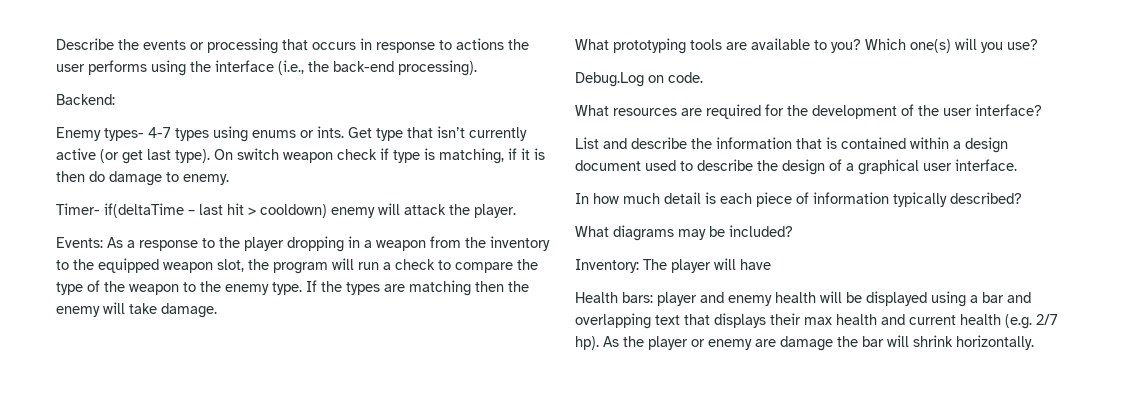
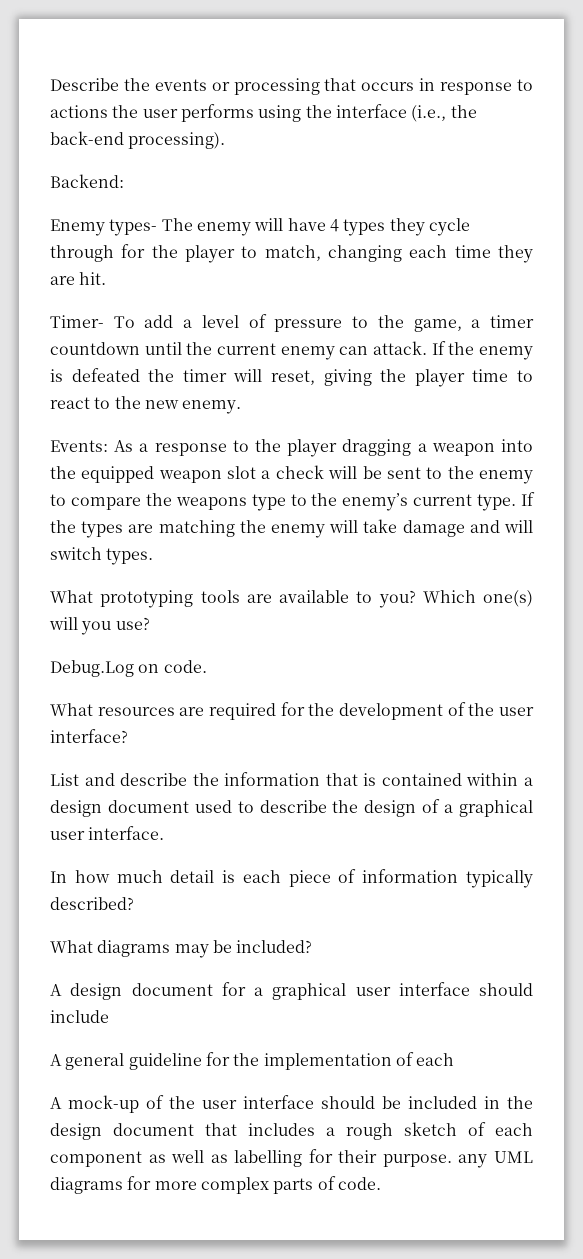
[148,126,527,142] [56,148,545,164] [56,171,229,186] [56,203,516,218] 4-7 types using enums or ints. Get type that isn’t currently active (or get last type). On switch weapon check if type is matching, if it is then do damage to enemy. // Timer- if(deltaTime – last hit > cooldown) enemy will attack the player. -> [161,218,470,236] [50,244,533,263] [50,272,107,285] [50,314,535,332] [50,341,533,360] [50,368,534,387] [50,396,242,414] The enemy will have 4 types they cycle through for the player to match, changing each time they are hit. // Timer- To add a level of pressure to the game, a timer countdown until the current enemy can attack. If the enemy is defeated the timer will reset, giving the player time to react to the new enemy.
[287,236,550,252] [56,258,538,274] [56,280,269,295] dropping in a weapon from the inventory to the equipped weapon slot, the program will run a check to compare the type of the weapon to the enemy -> [342,439,533,456] [50,465,534,484] [50,493,473,511] dragging a weapon into the equipped weapon slot a check will be sent to the enemy to compare the weapons type to the enemy’s current
[475,281,504,292] then -> (235, 528) none
[161,303,217,318] damage. -> [402,520,533,537] [50,547,154,565] damage and will switch types.
[575,258,771,273] [575,291,1031,307] [575,313,1058,329] [575,335,1034,351] Inventory: The player will have // Health bars: player and enemy health will be displayed using a bar and overlapping text that displays their max health and current health (e.g. 2/7 hp). As the player or enemy are damage the bar will shrink horizontally. -> [50,982,533,1000] [50,1010,109,1023] [50,1052,455,1070] [50,1095,533,1113] [50,1122,533,1140] [50,1149,533,1168] [50,1176,381,1194] A design document for a graphical user interface should include // A general guideline for the implementation of each // A mock-up of the user interface should be included in the design document that includes a rough sketch of each component as well as labelling for their purpose. any UML diagrams for more complex parts of code.

